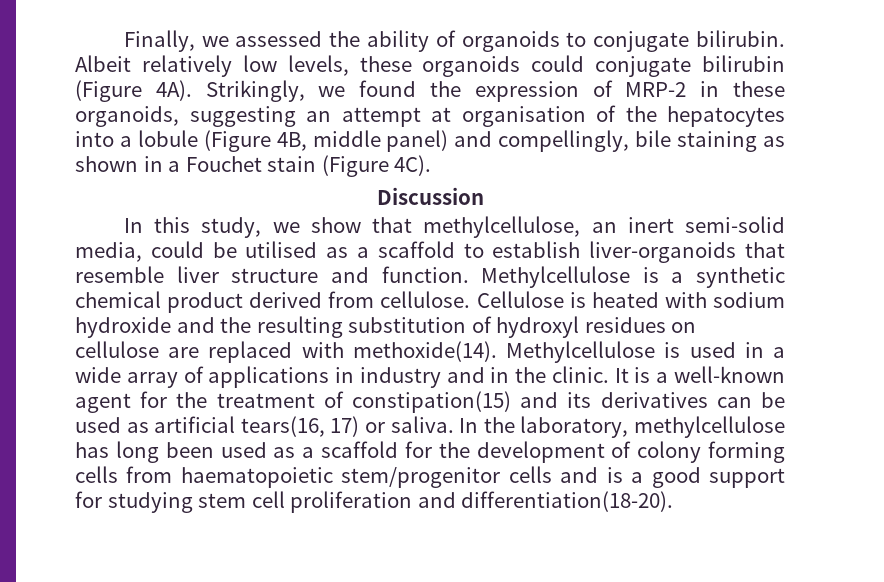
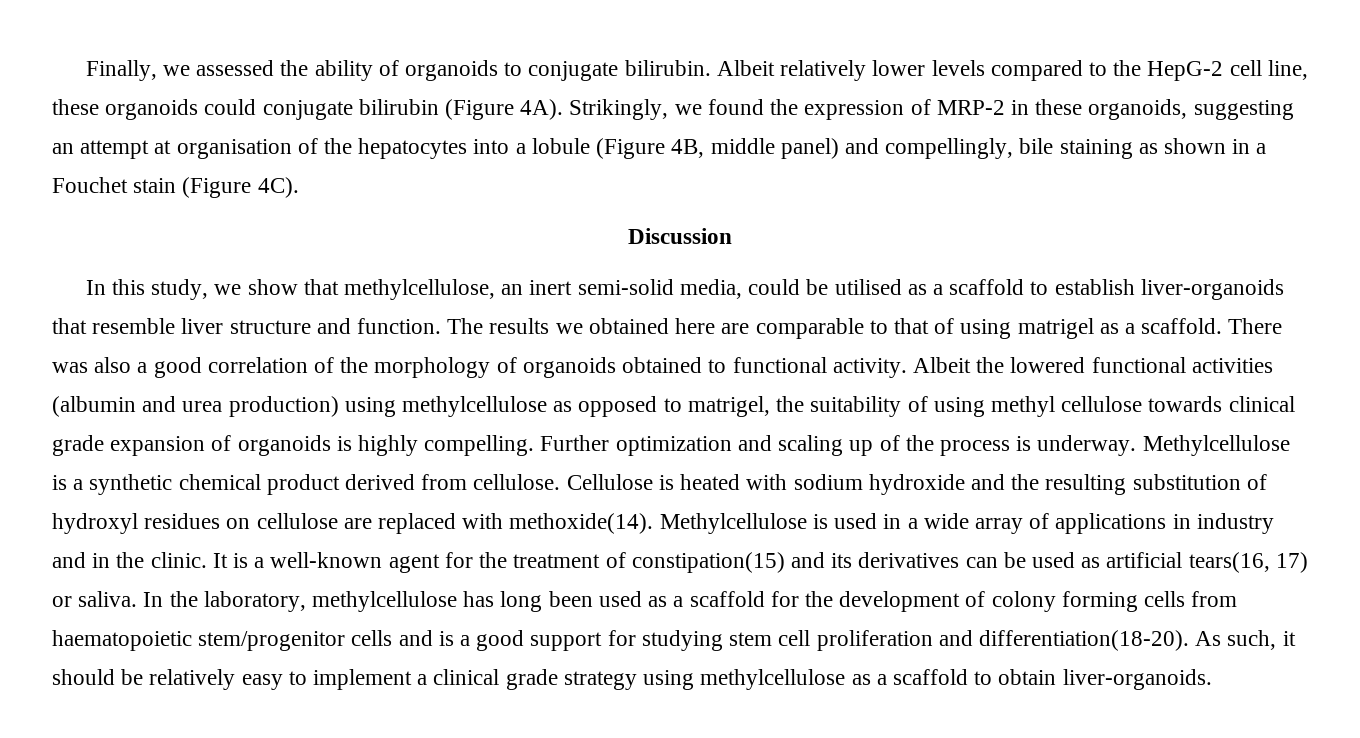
[242,55,349,76] low levels, -> [872,60,1308,81] lower levels compared to the HepG-2 cell line,
(469, 274) none -> [447,318,1283,339] [52,357,1273,378] [52,396,1295,417] [52,435,1137,456] The results we obtained here are comparable to that of using matrigel as a scaffold. There was also a good correlation of the morphology of organoids obtained to functional activity. Albeit the lowered functional activities (albumin and urea production) using methylcellulose as opposed to matrigel, the suitability of using methyl cellulose towards clinical grade expansion of organoids is highly compelling. Further optimization and scaling up of the process is underway.
(674, 501) none -> [1195,630,1296,650] [52,669,1212,690] As such, it should be relatively easy to implement a clinical grade strategy using methylcellulose as a scaffold to obtain liver-organoids.

